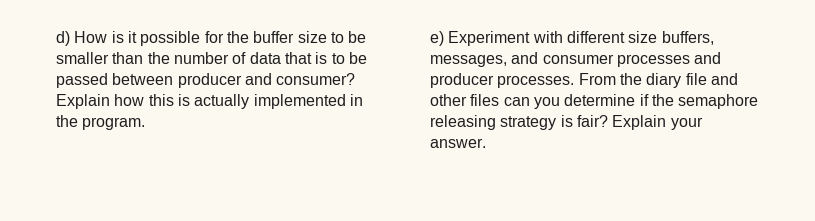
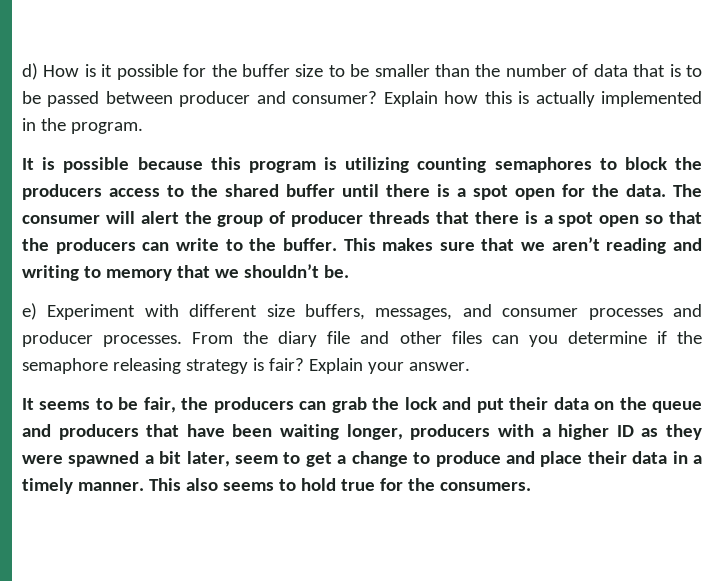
(146, 123) none -> [22,157,702,173] [22,184,702,200] [22,211,703,227] [22,237,702,254] [22,264,349,281] // It is possible because this program is utilizing counting semaphores to block the producers access to the shared buffer until there is a spot open for the data. The consumer will alert the group of producer threads that there is a spot open so that the producers can write to the buffer. This makes sure that we aren’t reading and writing to memory that we shouldn’t be.
(486, 143) none -> [22,397,703,413] [22,424,703,440] [22,451,702,467] [22,478,531,494] // It seems to be fair, the producers can grab the lock and put their data on the queue and producers that have been waiting longer, producers with a higher ID as they were spawned a bit later, seem to get a change to produce and place their data in a timely manner. This also seems to hold true for the consumers.

